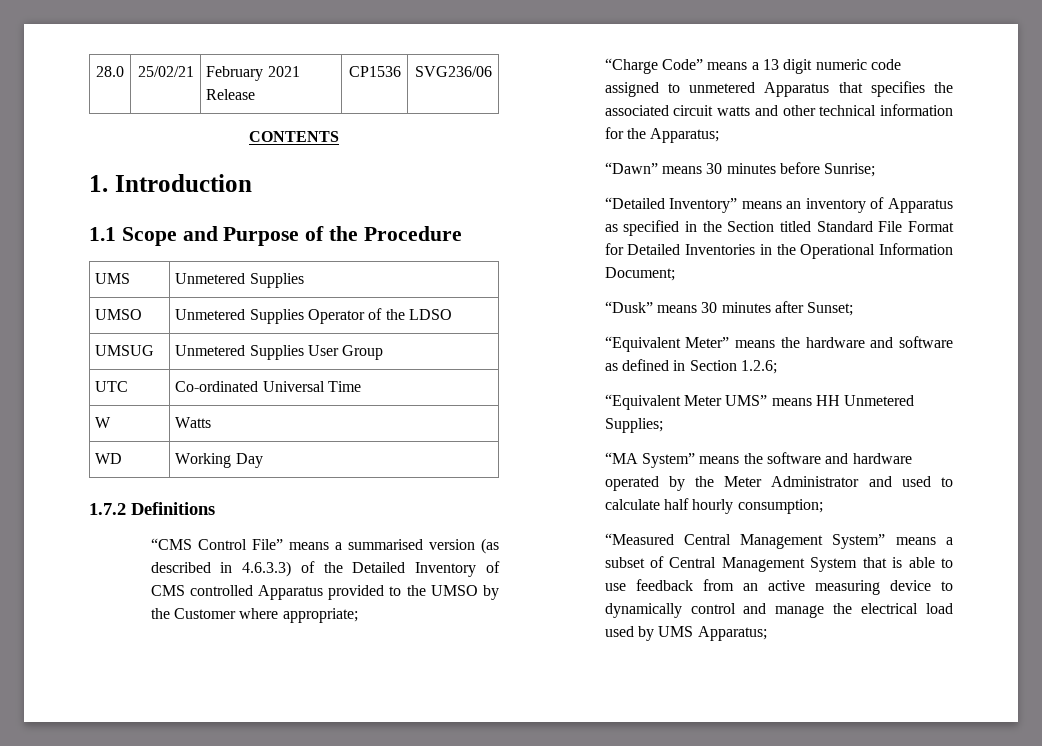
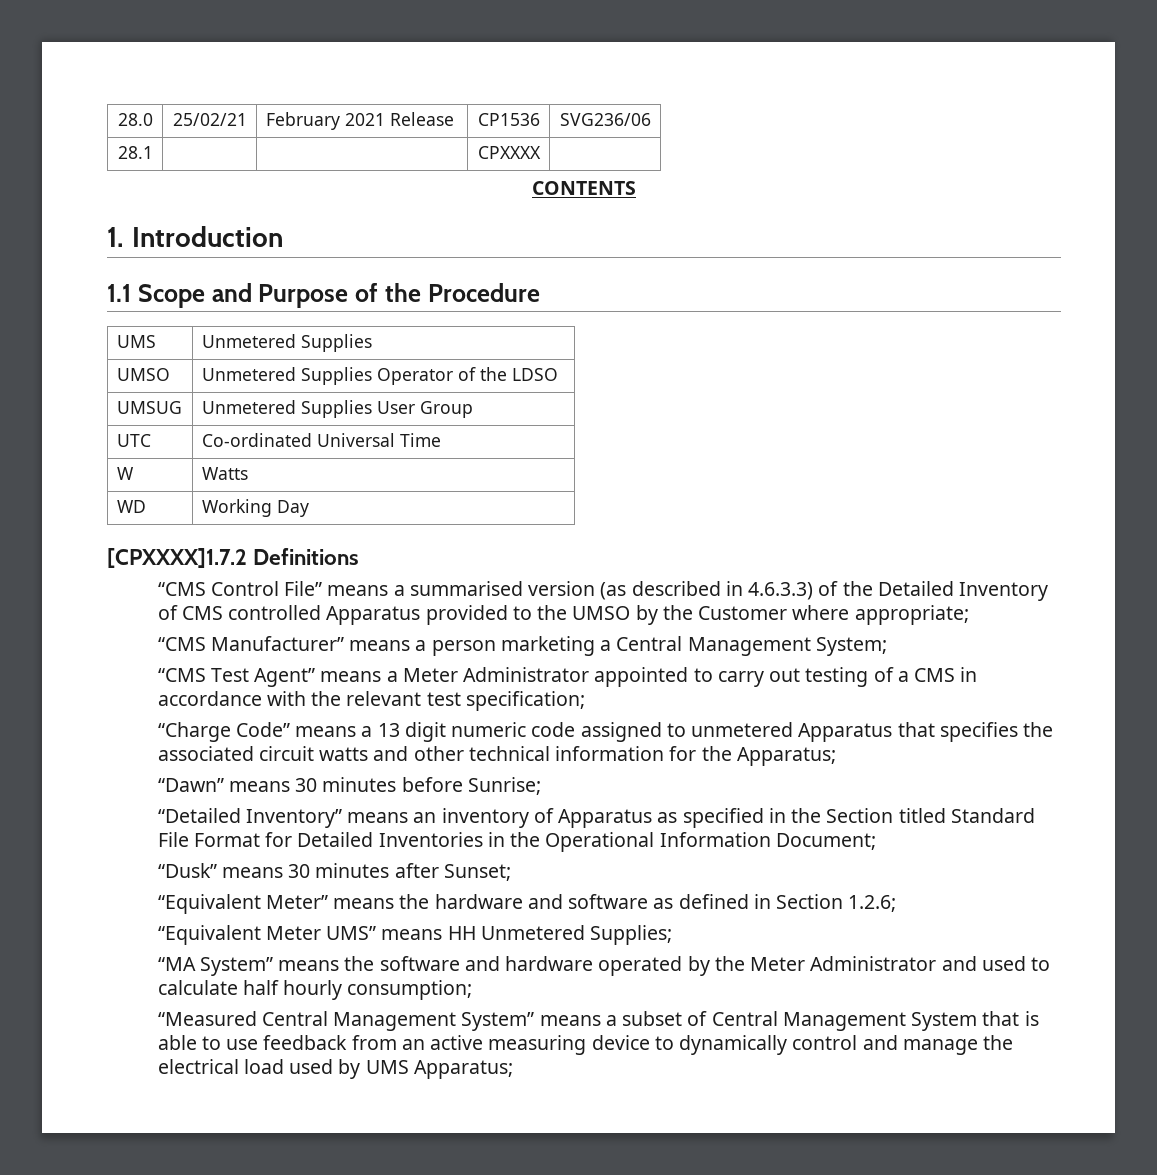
(492, 71) none -> [117,146,153,159] [477,146,541,159] // 28.1 | | | CPXXXX |
[89,503,126,515] 1.7.2 -> [107,548,247,568] [CPXXXX]1.7.2
(358, 615) none -> [157,636,887,656] [157,667,978,687] [157,691,585,711] // “CMS Manufacturer” means a person marketing a Central Management System; // “CMS Test Agent” means a Meter Administrator appointed to carry out testing of a CMS in accordance with the relevant test specification;

